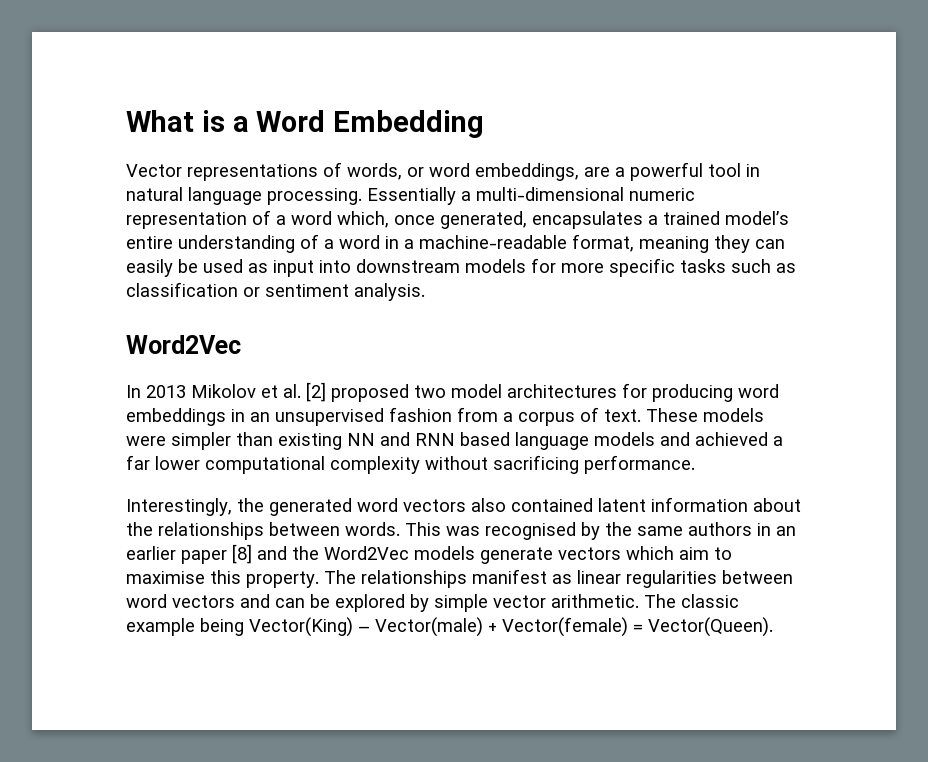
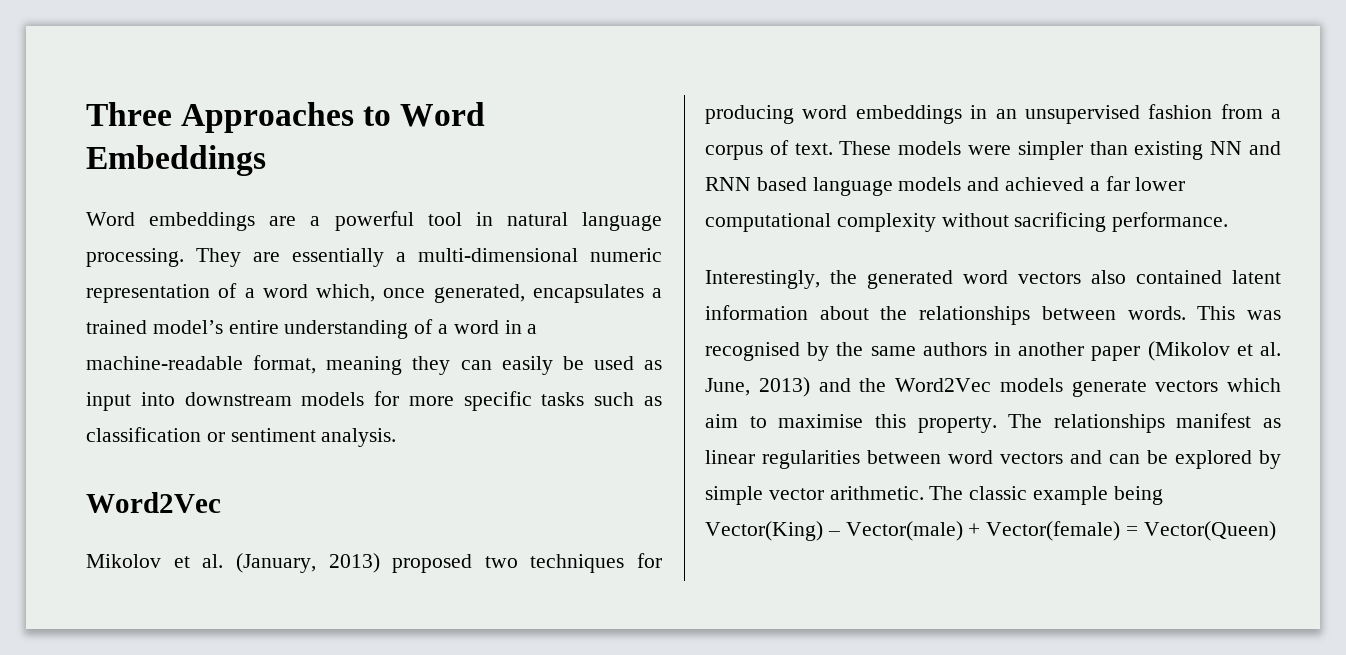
[126,110,485,138] [126,162,579,181] What is a Word Embedding // Vector representations of words, or word embeddings, -> [86,102,486,133] [86,145,266,176] [86,212,256,231] Three Approaches to Word Embeddings // Word embeddings
[367,187,456,205] Essentially -> [196,248,384,267] They are essentially
[126,385,186,398] In 2013 -> (221, 502) none
[306,382,617,402] [2] proposed two model architectures -> [235,553,625,573] (January, 2013) proposed two techniques
[776,526,796,536] [126,544,252,564] an earlier paper [8] -> [1018,341,1281,361] [705,377,810,397] another paper (Mikolov et al. June, 2013)
[648,617,773,637] Vector(Queen). -> [1143,521,1276,541] Vector(Queen)

